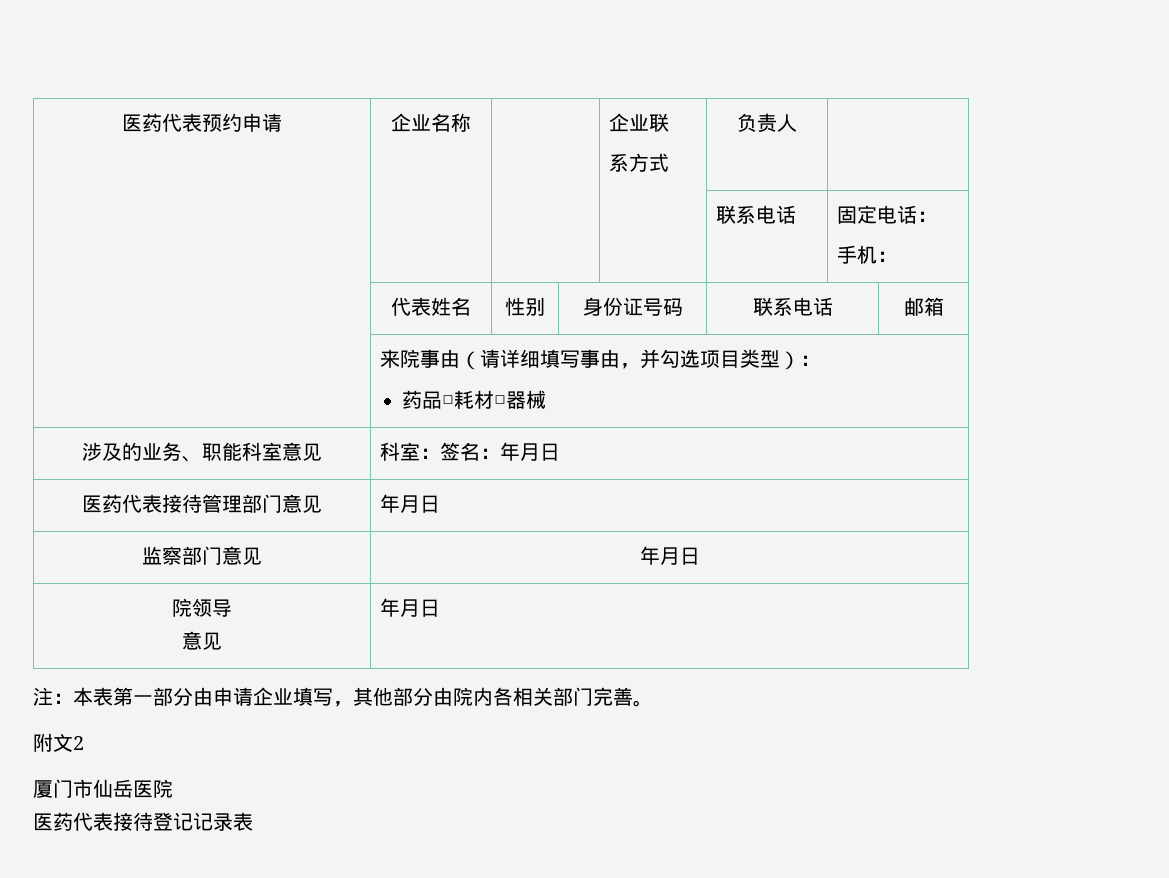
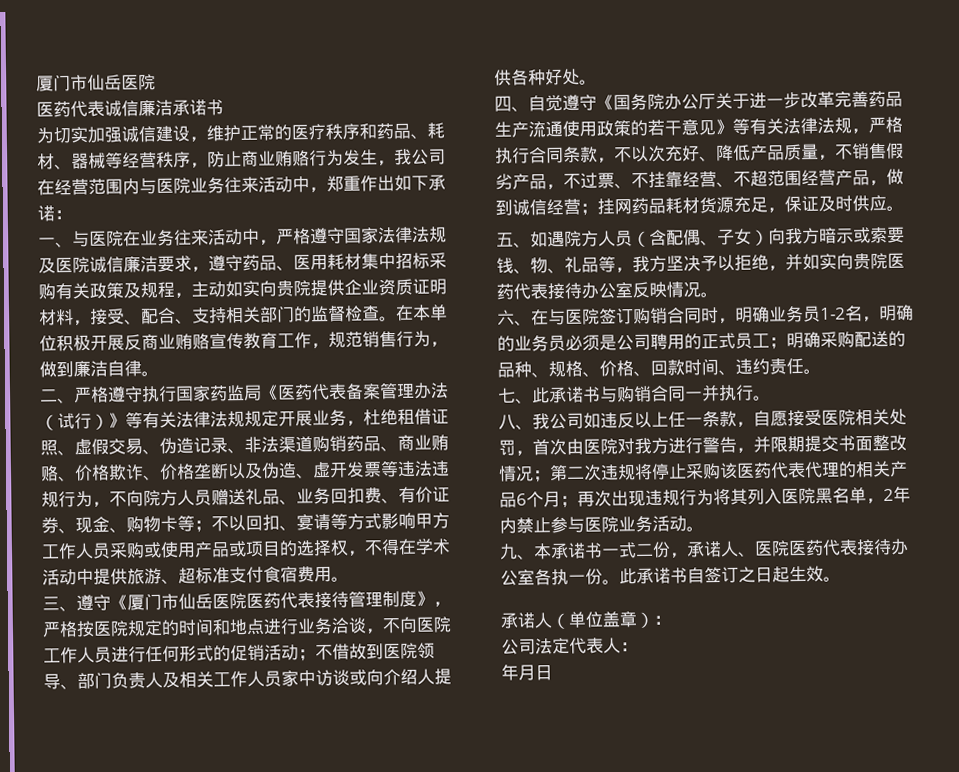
[122,113,282,132] [391,113,471,132] [608,113,669,132] [608,153,669,172] [737,113,797,133] [715,205,796,224] [836,205,937,224] [836,245,897,264] [391,297,471,316] [505,297,545,316] [582,297,683,316] [752,297,833,316] [903,297,944,316] [379,349,820,370] [401,390,546,409] [82,442,322,462] [379,442,560,461] [82,494,322,513] [379,494,440,513] [142,546,262,565] [639,546,700,565] [172,598,232,617] [182,631,222,650] [379,598,440,617] [33,687,653,707] [33,733,84,752] 医药代表预约申请 | 企业名称 | | 企业联 // 系方式 | 负责人 | // | | | | 联系电话 | 固定电话： // 手机： // | 代表姓名 | 性别 | 身份证号码 | 联系电话 | 邮箱 // | 来院事由（请详细填写事由，并勾选项目类型）： // 药品□耗材□器械 // 涉及的业务、职能科室意见 | 科室：签名：年月日 // 医药代表接待管理部门意见 | 年月日 // 监察部门意见 | 年月日 // 院领导 // 意见 | 年月日 // 注：本表第一部分由申请企业填写，其他部分由院内各相关部门完善。 // 附文2 // -> (36, 83) none
[113,812,253,831] 接待登记记录表 -> [104,99,224,117] [36,122,445,144] [37,148,446,170] [37,174,446,196] [37,205,72,222] [38,226,447,248] [38,252,447,274] [38,278,447,300] [39,304,448,327] [39,330,448,352] [39,360,159,378] [40,382,449,404] [40,408,449,431] [40,434,449,456] [40,460,450,482] [41,486,450,508] [41,512,450,534] [41,538,451,560] [42,566,349,586] [42,590,451,612] [42,616,452,638] [43,642,435,664] [43,668,452,690] [494,68,597,86] [494,90,903,112] [494,116,903,138] [495,142,904,164] [495,168,904,191] [495,194,904,216] [496,226,905,248] [496,252,905,274] [496,281,718,300] [497,304,914,326] [497,330,906,352] [497,357,821,378] [498,384,771,404] [498,408,907,430] [498,434,907,457] [498,460,908,483] [499,485,911,509] [499,515,704,534] [499,538,909,560] [500,565,841,586] [500,611,671,630] [501,637,638,655] [501,663,553,681] 诚信廉洁承诺书 // 为切实加强诚信建设，维护正常的医疗秩序和药品、耗材、器械等经营秩序，防止商业贿赂行为发生，我公司在经营范围内与医院业务往来活动中，郑重作出如下承诺： // 一、与医院在业务往来活动中，严格遵守国家法律法规及医院诚信廉洁要求，遵守药品、医用耗材集中招标采购有关政策及规程，主动如实向贵院提供企业资质证明材料，接受、配合、支持相关部门的监督检查。在本单位积极开展反商业贿赂宣传教育工作，规范销售行为，做到廉洁自律。 // 二、严格遵守执行国家药监局《医药代表备案管理办法（试行）》等有关法律法规规定开展业务，杜绝租借证照、虚假交易、伪造记录、非法渠道购销药品、商业贿赂、价格欺诈、价格垄断以及伪造、虚开发票等违法违规行为，不向院方人员赠送礼品、业务回扣费、有价证券、现金、购物卡等；不以回扣、宴请等方式影响甲方工作人员采购或使用产品或项目的选择权，不得在学术活动中提供旅游、超标准支付食宿费用。 // 三、遵守《厦门市仙岳医院医药代表接待管理制度》，严格按医院规定的时间和地点进行业务洽谈，不向医院工作人员进行任何形式的促销活动；不借故到医院领导、部门负责人及相关工作人员家中访谈或向介绍人提供各种好处。 // 四、自觉遵守《国务院办公厅关于进一步改革完善药品生产流通使用政策的若干意见》等有关法律法规，严格执行合同条款，不以次充好、降低产品质量，不销售假劣产品，不过票、不挂靠经营、不超范围经营产品，做到诚信经营；挂网药品耗材货源充足，保证及时供应。 // 五、如遇院方人员（含配偶、子女）向我方暗示或索要钱、物、礼品等，我方坚决予以拒绝，并如实向贵院医药代表接待办公室反映情况。 // 六、在与医院签订购销合同时，明确业务员1-2名，明确的业务员必须是公司聘用的正式员工；明确采购配送的品种、规格、价格、回款时间、违约责任。 // 七、此承诺书与购销合同一并执行。 // 八、我公司如违反以上任一条款，自愿接受医院相关处罚，首次由医院对我方进行警告，并限期提交书面整改情况；第二次违规将停止采购该医药代表代理的相关产品6个月；再次出现违规行为将其列入医院黑名单，2年内禁止参与医院业务活动。 // 九、本承诺书一式二份，承诺人、医院医药代表接待办公室各执一份。此承诺书自签订之日起生效。 // 承诺人（单位盖章）： // 公司法定代表人： // 年月日

